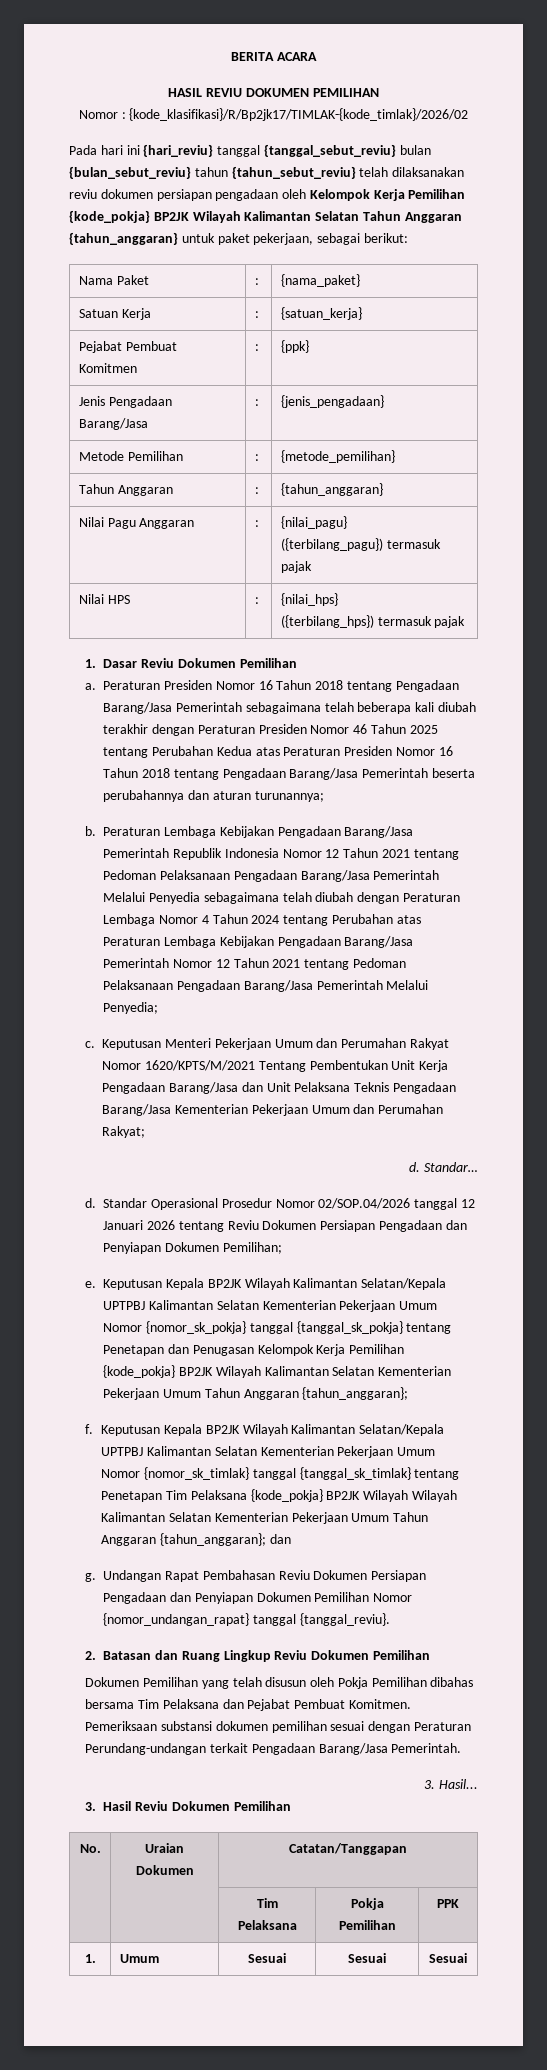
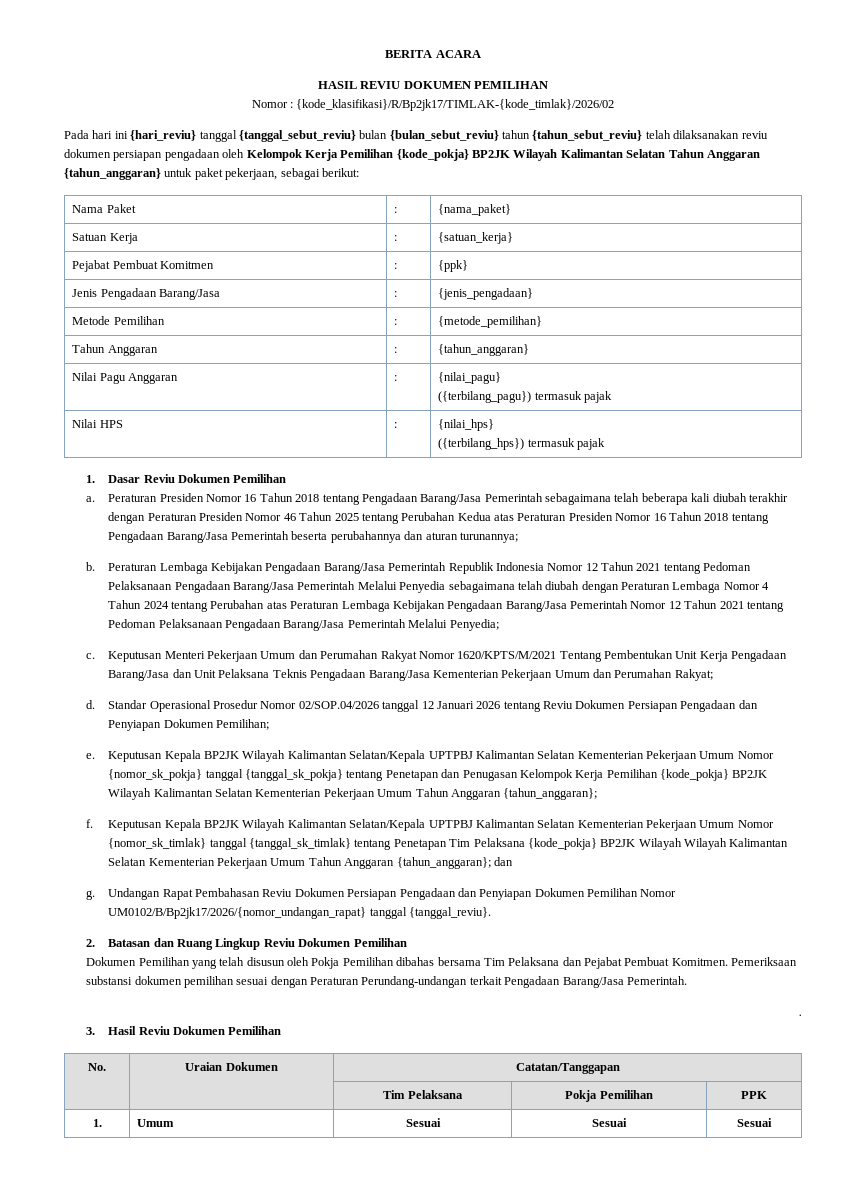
[409,1162,478,1172] // d. Standar… -> (713, 675) none
[103,1613,250,1626] {nomor_undangan_rapat} -> [108,907,367,919] UM0102/B/Bp2jk17/2026/{nomor_undangan_rapat}
[424,1779,478,1789] 3. Hasil... -> [799,1014,802,1016] .

